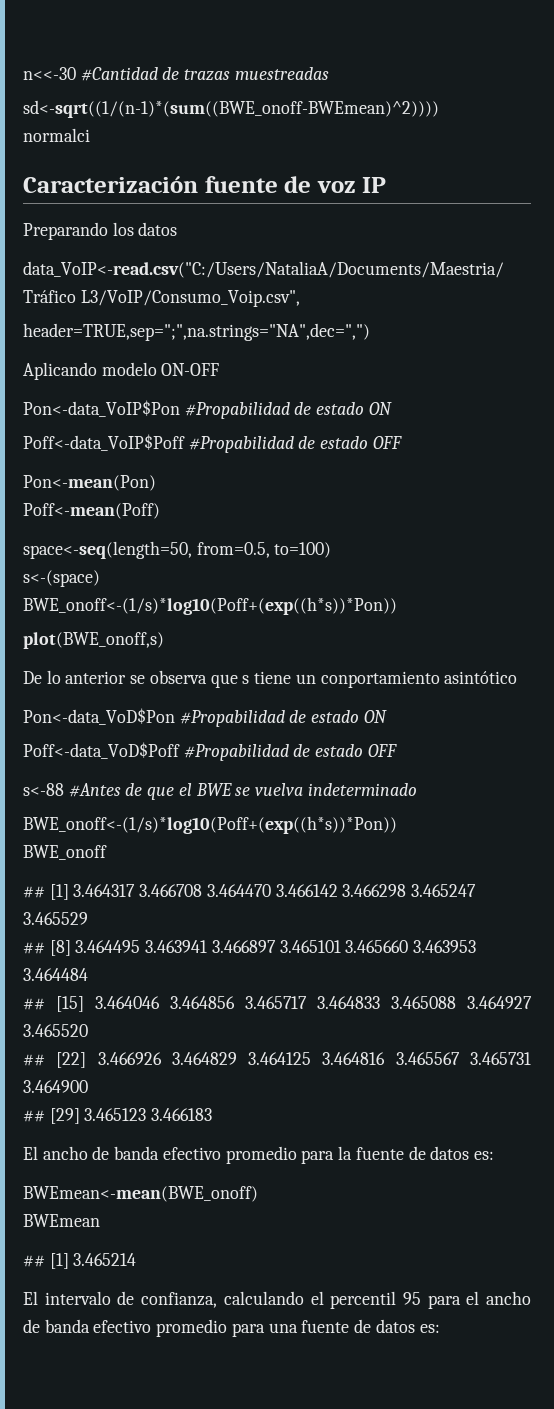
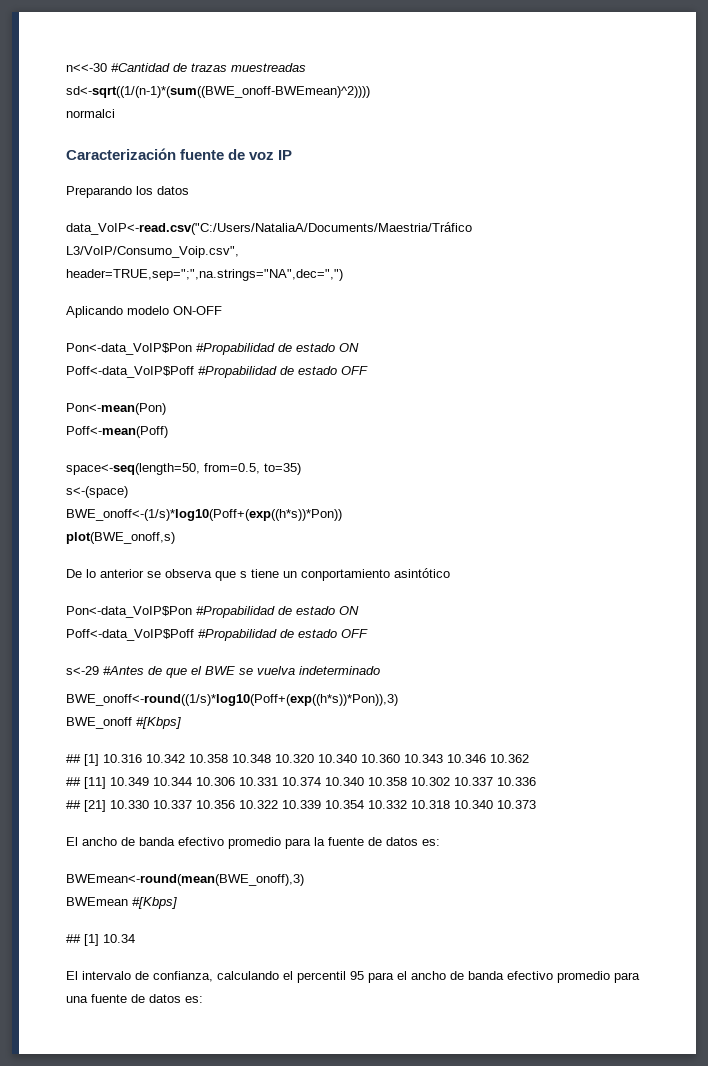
[274,542,332,558] to=100) -> [264,463,301,475] to=35)
[23,708,387,727] [23,742,397,761] [23,783,64,796] Pon<-data_VoD$Pon #Propabilidad de estado ON // Poff<-data_VoD$Poff #Propabilidad de estado OFF // s<-88 -> [66,606,359,618] [66,629,368,641] [66,666,99,675] Pon<-data_VoIP$Pon #Propabilidad de estado ON // Poff<-data_VoIP$Poff #Propabilidad de estado OFF // s<-29
[23,816,397,834] BWE_onoff<-(1/s)*log10(Poff+(exp((h*s))*Pon)) -> [66,694,398,706] BWE_onoff<-round((1/s)*log10(Poff+(exp((h*s))*Pon)),3)
[23,884,477,900] [23,912,88,925] [23,940,477,956] [23,968,88,981] [23,996,532,1012] [23,1024,88,1037] [23,1052,531,1068] [23,1080,88,1093] [23,1108,213,1124] // ## [1] 3.464317 3.466708 3.464470 3.466142 3.466298 3.465247 3.465529 // ## [8] 3.464495 3.463941 3.466897 3.465101 3.465660 3.463953 3.464484 // ## [15] 3.464046 3.464856 3.465717 3.464833 3.465088 3.464927 3.465520 // ## [22] 3.466926 3.464829 3.464125 3.464816 3.465567 3.465731 3.464900 // ## [29] 3.465123 3.466183 -> [136,717,181,729] [66,754,529,766] [66,777,536,789] [66,800,536,812] #[Kbps] // ## [1] 10.316 10.342 10.358 10.348 10.320 10.340 10.360 10.343 10.346 10.362 // ## [11] 10.349 10.344 10.306 10.331 10.374 10.340 10.358 10.302 10.337 10.336 // ## [21] 10.330 10.337 10.356 10.322 10.339 10.354 10.332 10.318 10.340 10.373
[23,1186,258,1202] BWEmean<-mean(BWE_onoff) -> [66,874,304,886] BWEmean<-round(mean(BWE_onoff),3)
[23,1253,137,1269] // ## [1] 3.465214 -> [132,897,177,909] [66,934,135,946] #[Kbps] // ## [1] 10.34

